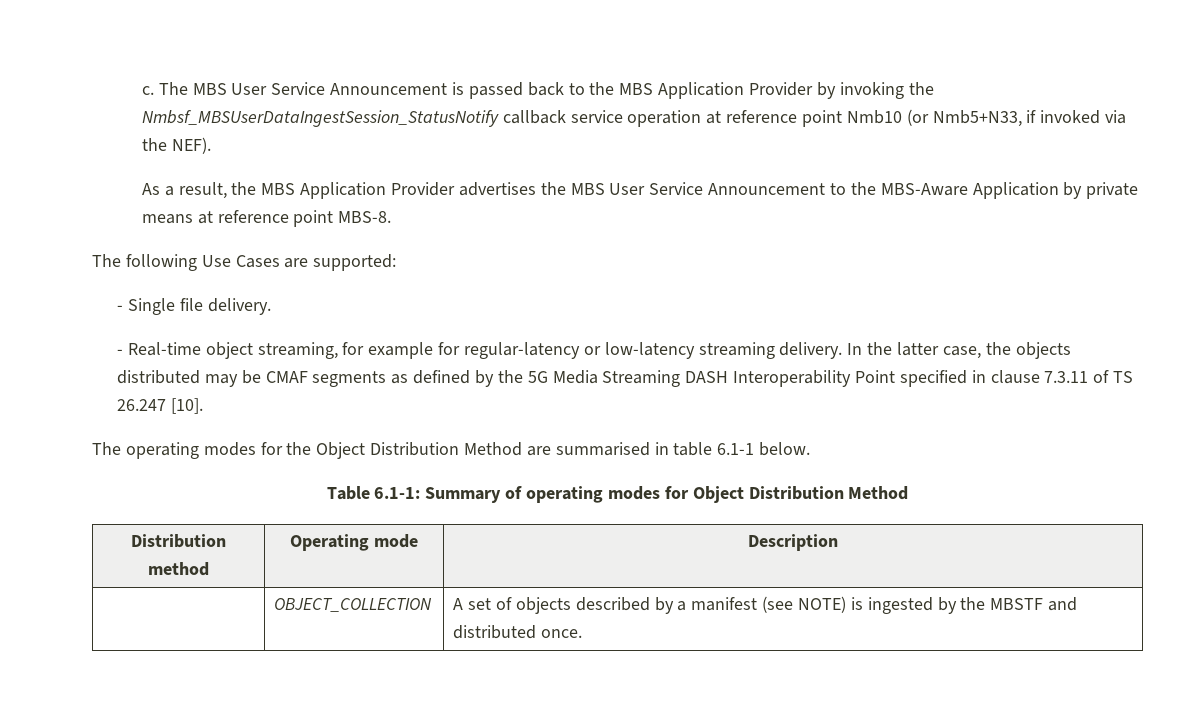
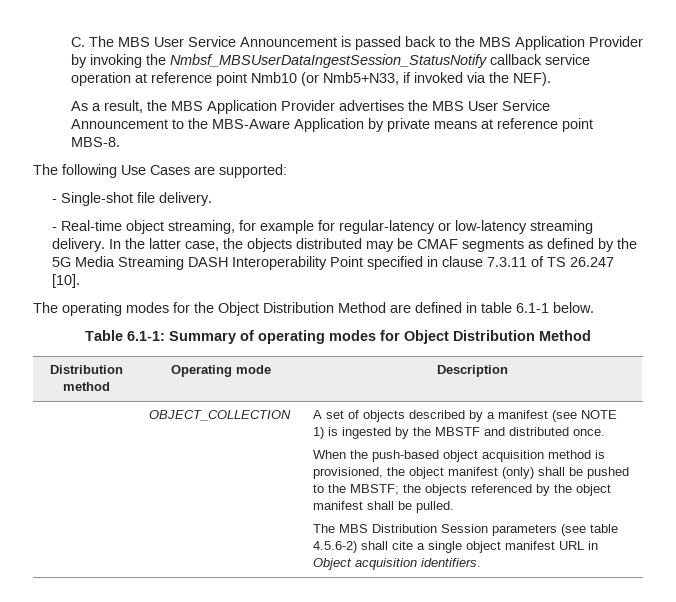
[141,86,154,95] c. -> [70,37,85,47] C.
[127,298,175,315] Single -> [60,192,133,206] Single-shot
[555,442,650,456] summarised -> [415,302,462,313] defined
[797,596,846,613] NOTE) -> [581,410,618,419] [313,427,325,439] NOTE 1)
(583, 633) none -> [313,450,606,462] [313,467,630,479] [313,484,612,496] [313,501,455,513] [313,524,619,536] [313,541,599,553] [313,558,482,570] // When the push-based object acquisition method is provisioned, the object manifest (only) shall be pushed to the MBSTF; the objects referenced by the object manifest shall be pulled. // The MBS Distribution Session parameters (see table 4.5.6-2) shall cite a single object manifest URL in Object acquisition identifiers.

